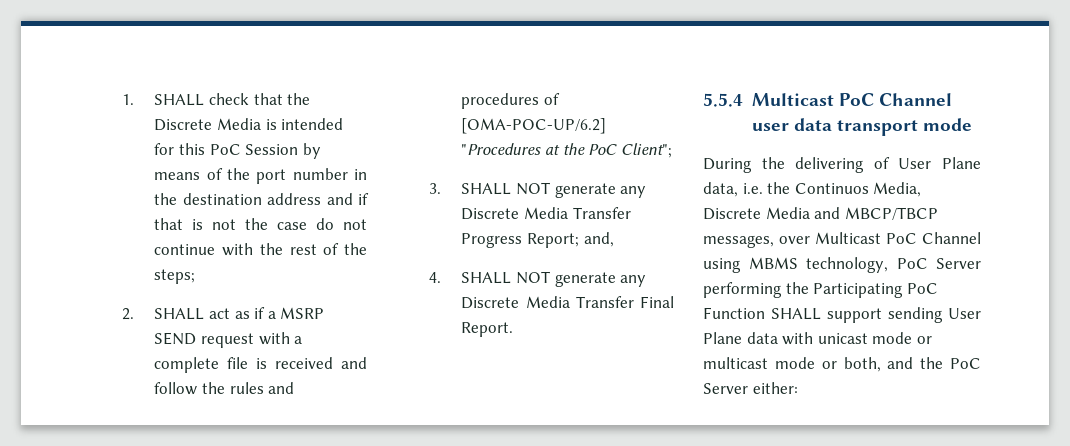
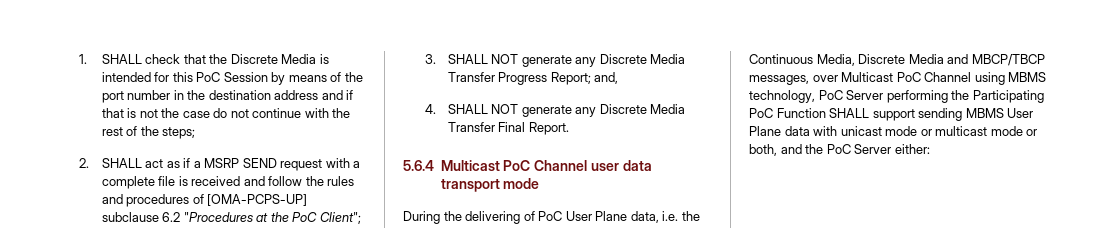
[461,118,607,134] [OMA-POC-UP/6.2] -> [207,194,308,206] [101,212,181,222] [OMA-PCPS-UP] subclause 6.2
[703,93,743,107] 5.5.4 -> [403,160,434,171] 5.6.4
(890, 163) none -> [538,211,563,221] PoC
[794,183,869,194] Continuos -> [749,54,813,64] Continuous
(943, 315) none -> [965,108,1004,118] MBMS

